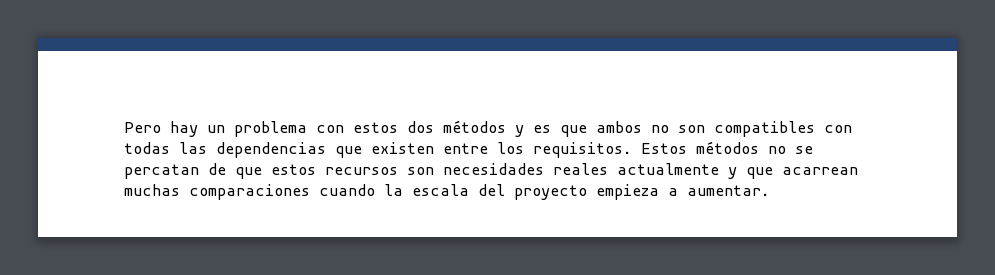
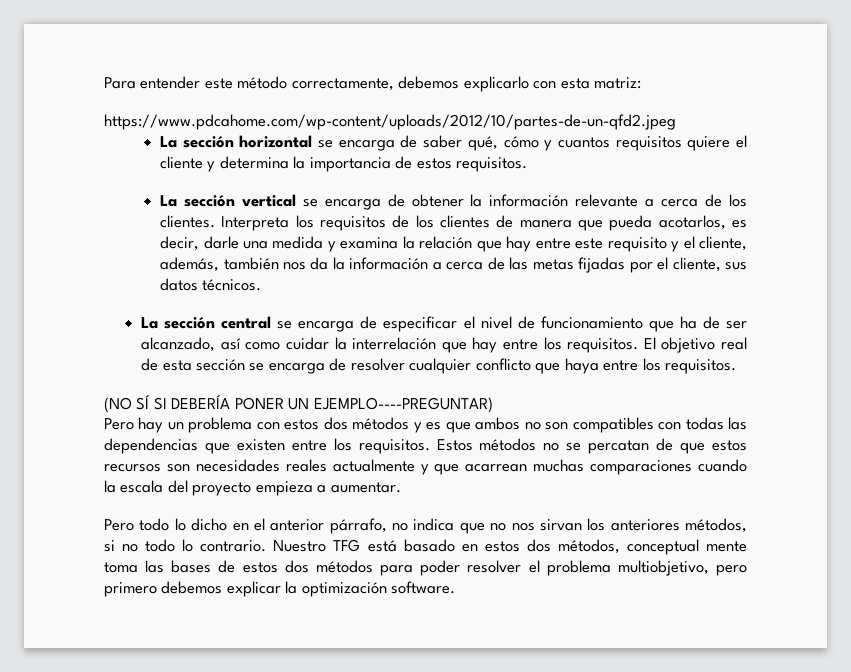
(124, 127) none -> [104,76,642,92] [104,114,676,130] [160,135,747,151] [160,156,528,172] [160,194,747,210] [160,215,747,231] [160,236,747,252] [160,257,747,273] [160,278,262,291] [141,316,747,332] [141,337,748,353] [141,358,737,374] [104,394,493,413] Para entender este método correctamente, debemos explicarlo con esta matriz: // https://www.pdcahome.com/wp-content/uploads/2012/10/partes-de-un-qfd2.jpeg // La sección horizontal se encarga de saber qué, cómo y cuantos requisitos quiere el cliente y determina la importancia de estos requisitos. // La sección vertical se encarga de obtener la información relevante a cerca de los clientes. Interpreta los requisitos de los clientes de manera que pueda acotarlos, es decir, darle una medida y examina la relación que hay entre este requisito y el cliente, además, también nos da la información a cerca de las metas fijadas por el cliente, sus datos técnicos. // La sección central se encarga de especificar el nivel de funcionamiento que ha de ser alcanzado, así como cuidar la interrelación que hay entre los requisitos. El objetivo real de esta sección se encarga de resolver cualquier conflicto que haya entre los requisitos. // (NO SÍ SI DEBERÍA PONER UN EJEMPLO----PREGUNTAR) //
(770, 190) none -> [104,518,747,534] [104,539,747,555] [104,560,747,576] [104,581,456,597] // Pero todo lo dicho en el anterior párrafo, no indica que no nos sirvan los anteriores métodos, si no todo lo contrario. Nuestro TFG está basado en estos dos métodos, conceptual mente toma las bases de estos dos métodos para poder resolver el problema multiobjetivo, pero primero debemos explicar la optimización software.

